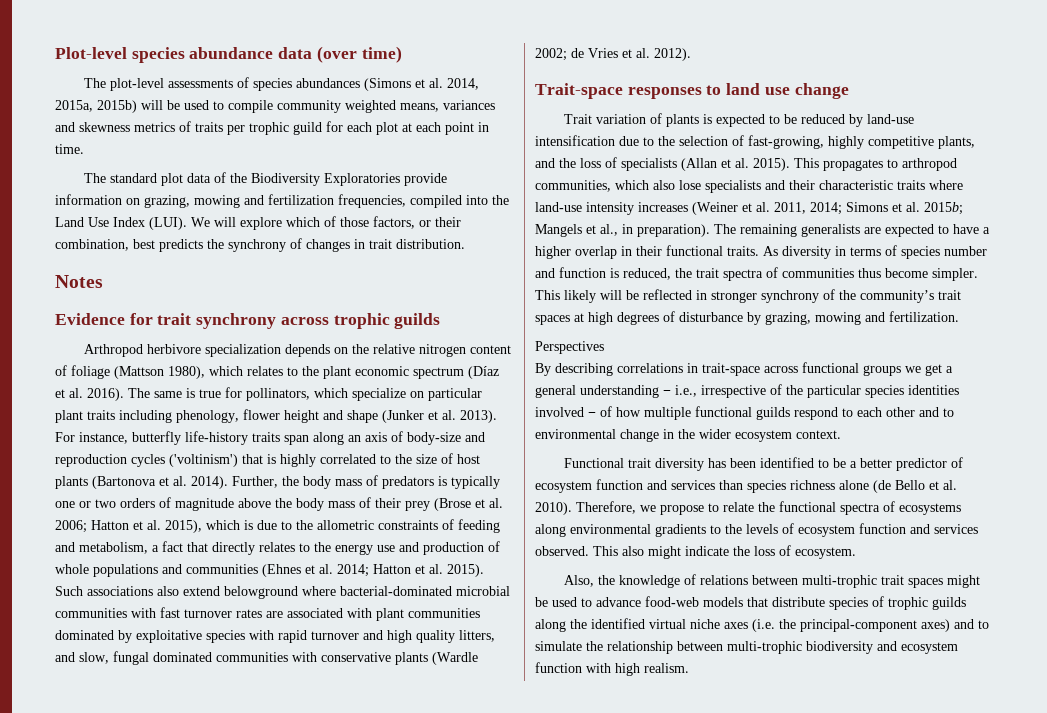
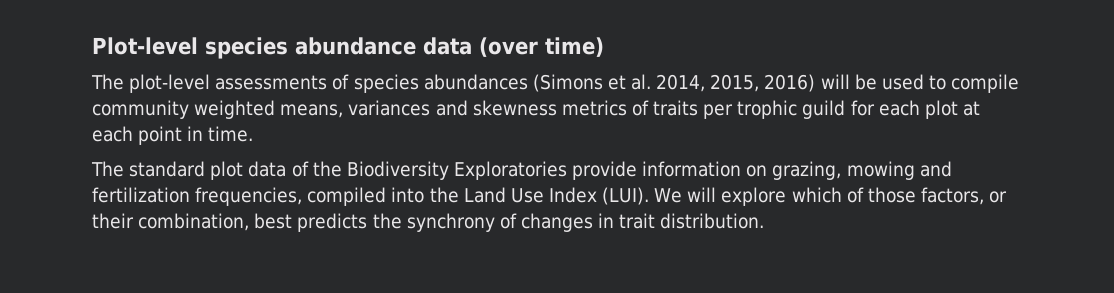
[55,100,137,113] 2015a, 2015b) -> [710,74,816,92] 2015, 2016)
[55,275,103,288] [55,313,441,329] [84,344,512,357] [55,365,499,379] [55,387,482,401] [55,409,497,423] [55,431,485,445] [55,453,480,467] [55,475,500,489] [55,497,503,511] [55,519,500,533] [55,541,500,555] [55,564,484,577] [55,586,510,599] [55,607,480,621] [55,630,495,643] [55,651,478,665] [535,48,691,61] [535,83,849,99] [564,113,915,127] [535,135,975,149] [535,157,957,171] [535,180,963,193] [535,202,963,215] [535,224,990,237] [535,245,987,259] [535,267,978,281] [535,289,961,303] [535,311,959,325] [535,341,604,354] [535,362,953,376] [535,384,959,398] [535,406,954,420] [535,429,841,442] [564,457,964,471] [535,479,957,493] [535,501,961,515] [535,523,978,537] [535,545,856,559] [564,574,981,588] [535,596,966,610] [535,618,989,632] [535,641,958,654] [535,662,689,676] // Notes // Evidence for trait synchrony across trophic guilds // Arthropod herbivore specialization depends on the relative nitrogen content of foliage (Mattson 1980), which relates to the plant economic spectrum (Díaz et al. 2016). The same is true for pollinators, which specialize on particular plant traits including phenology, flower height and shape (Junker et al. 2013). For instance, butterfly life-history traits span along an axis of body-size and reproduction cycles ('voltinism') that is highly correlated to the size of host plants (Bartonova et al. 2014). Further, the body mass of predators is typically one or two orders of magnitude above the body mass of their prey (Brose et al. 2006; Hatton et al. 2015), which is due to the allometric constraints of feeding and metabolism, a fact that directly relates to the energy use and production of whole populations and communities (Ehnes et al. 2014; Hatton et al. 2015). Such associations also extend belowground where bacterial-dominated microbial communities with fast turnover rates are associated with plant communities dominated by exploitative species with rapid turnover and high quality litters, and slow, fungal dominated communities with conservative plants (Wardle 2002; de Vries et al. 2012). // Trait-space responses to land use change // Trait variation of plants is expected to be reduced by land-use intensification due to the selection of fast-growing, highly competitive plants, and the loss of specialists (Allan et al. 2015). This propagates to arthropod communities, which also lose specialists and their characteristic traits where land-use intensity increases (Weiner et al. 2011, 2014; Simons et al. 2015b; Mangels et al., in preparation). The remaining generalists are expected to have a higher overlap in their functional traits. As diversity in terms of species number and function is reduced, the trait spectra of communities thus become simpler. This likely will be reflected in stronger synchrony of the community’s trait spaces at high degrees of disturbance by grazing, mowing and fertilization. // Perspectives // By describing correlations in trait-space across functional groups we get a general understanding − i.e., irrespective of the particular species identities involved − of how multiple functional guilds respond to each other and to environmental change in the wider ecosystem context. // Functional trait diversity has been identified to be a better predictor of ecosystem function and services than species richness alone (de Bello et al. 2010). Therefore, we propose to relate the functional spectra of ecosystems along environmental gradients to the levels of ecosystem function and services observed. This also might indicate the loss of ecosystem. // Also, the knowledge of relations between multi-trophic trait spaces might be used to advance food-web models that distribute species of trophic guilds along the identified virtual niche axes (i.e. the principal-component axes) and to simulate the relationship between multi-trophic biodiversity and ecosystem function with high realism. -> (765, 221) none

